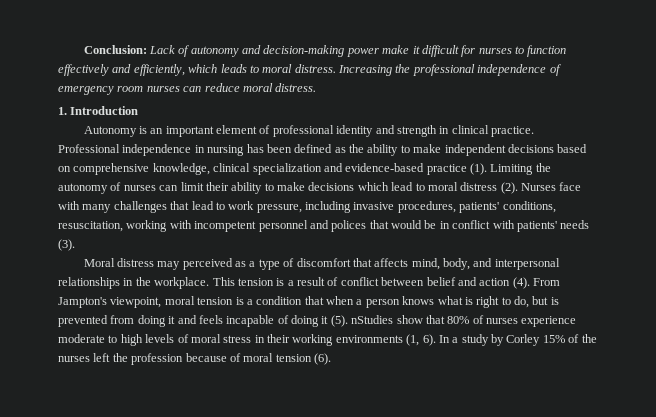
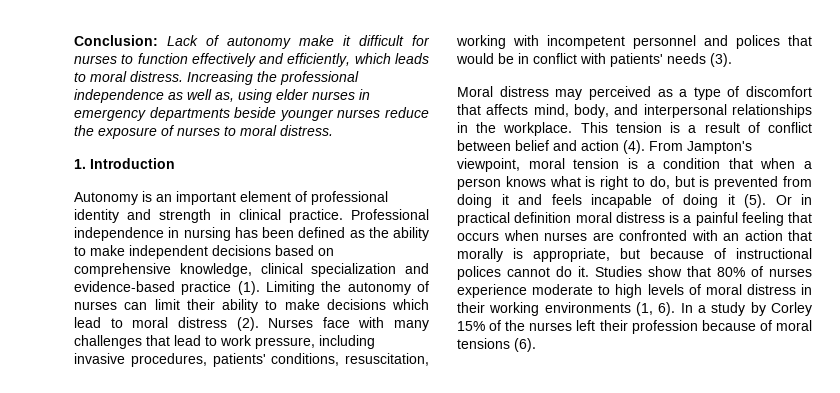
[242,45,379,57] and decision-making power -> (291, 42) none
[549,64,561,76] [58,83,240,95] of emergency room nurses can reduce -> [168,89,370,103] [74,107,429,121] [74,125,236,139] as well as, using elder nurses in emergency departments beside younger nurses reduce the exposure of nurses to
[351,315,394,324] nStudies -> [775,194,812,205] [457,212,812,226] [457,230,812,241] [457,248,812,262] [457,266,642,280] Or in practical definition moral distress is a painful feeling that occurs when nurses are confronted with an action that morally is appropriate, but because of instructional polices cannot do it. Studies
[223,335,252,343] stress -> [746,284,796,295] distress
[112,353,128,362] the -> [599,320,628,331] their
[275,354,312,362] tension -> [457,338,510,349] tensions

